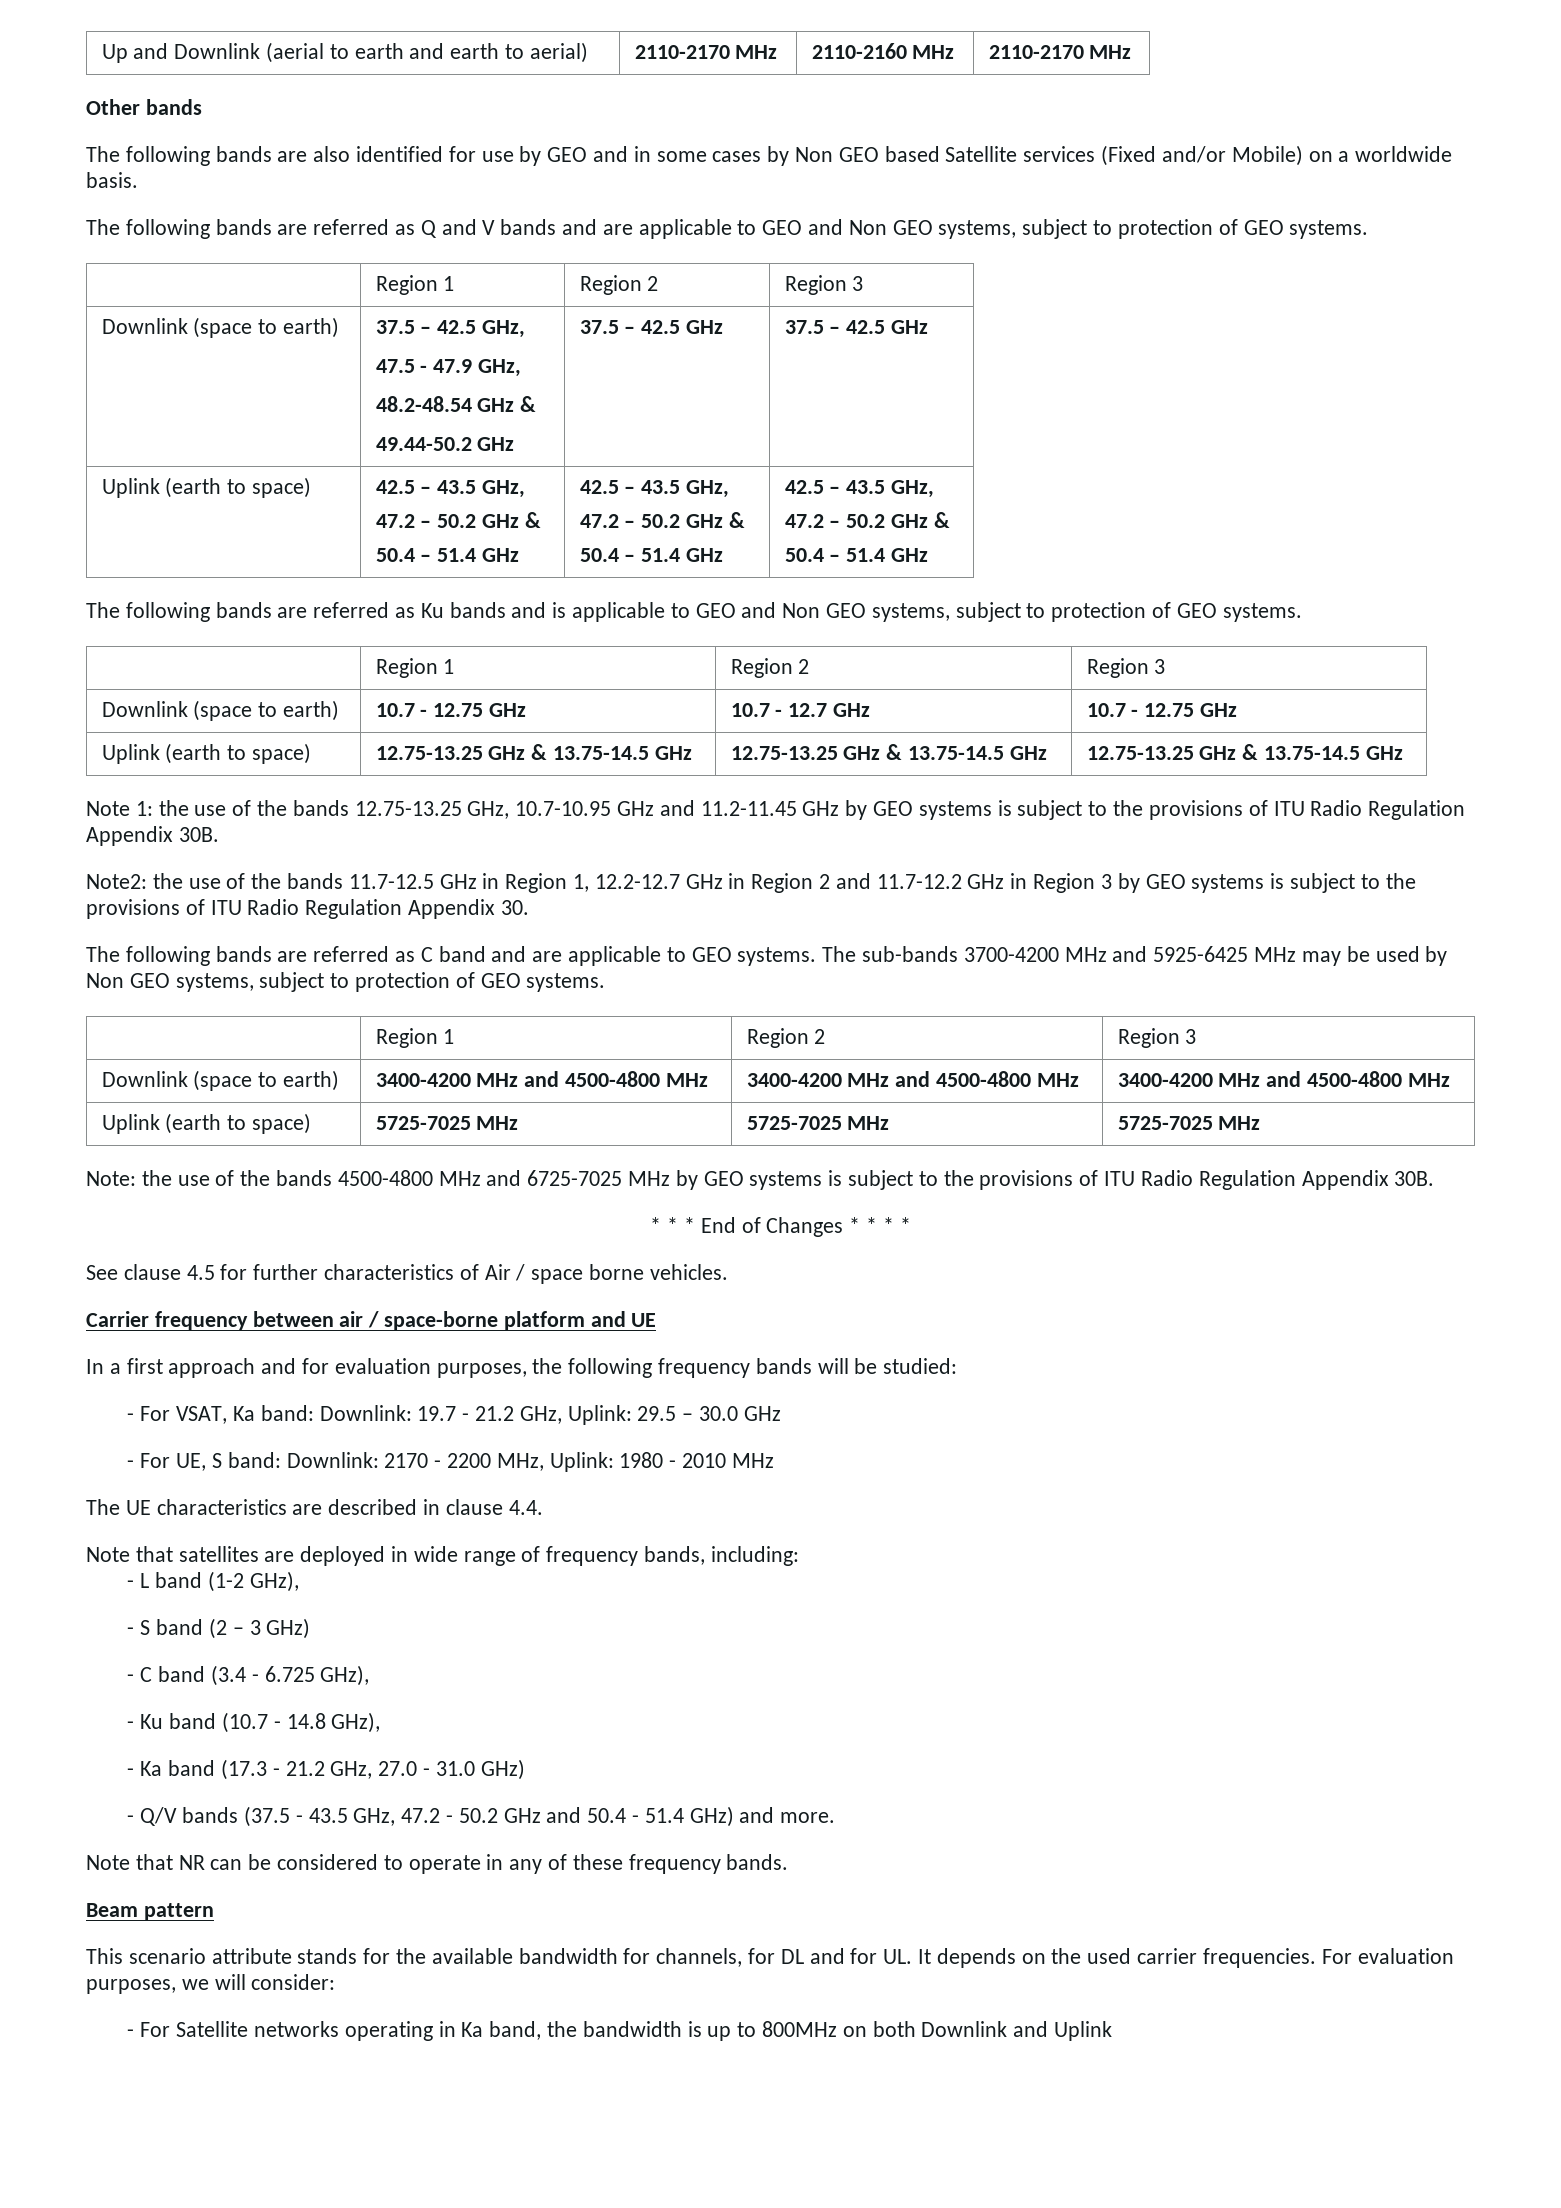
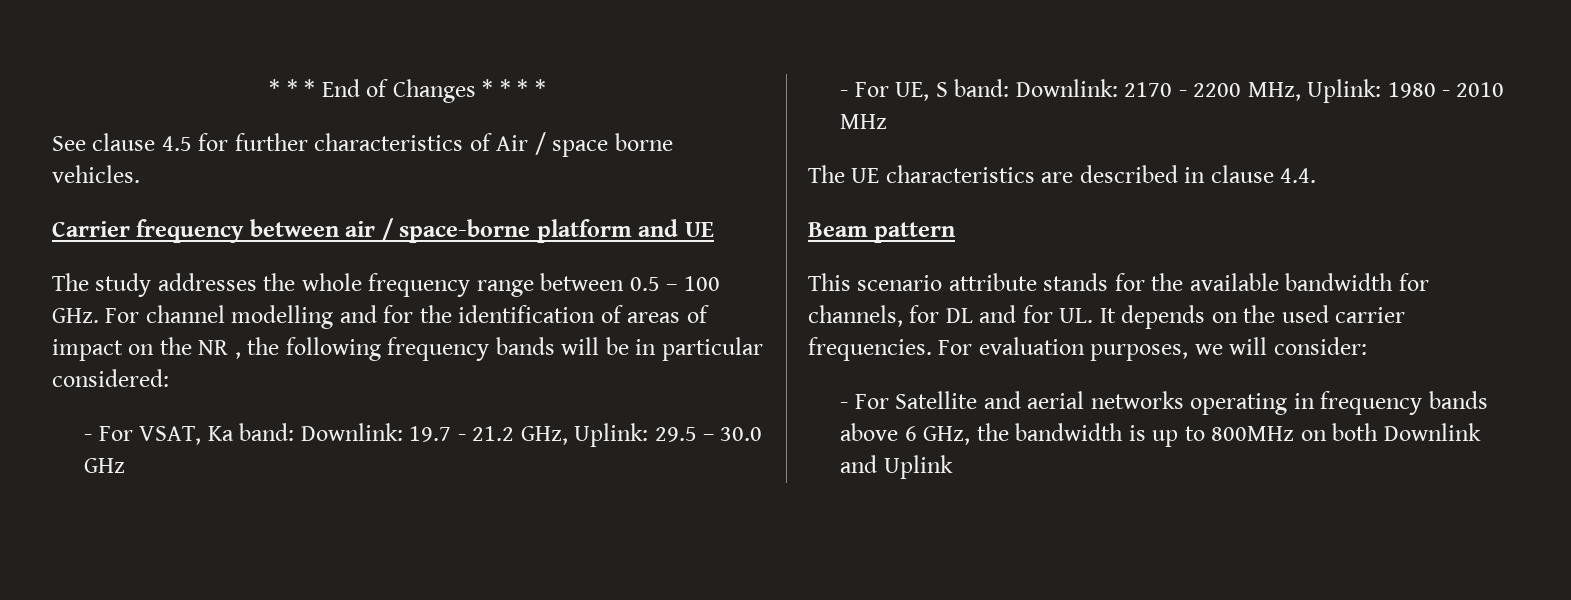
[101,42,588,63] [634,45,778,59] [811,43,955,59] [988,45,1132,59] [86,99,202,115] [86,145,1453,166] [86,172,138,188] [86,219,1369,239] [375,275,455,295] [579,275,659,295] [784,275,864,295] [101,317,339,338] [375,320,525,338] [375,359,521,377] [375,396,537,412] [375,437,515,451] [579,320,723,334] [784,320,928,334] [101,477,311,498] [375,480,525,498] [375,512,541,528] [375,548,519,562] [579,480,729,498] [579,512,745,528] [579,548,723,562] [784,480,934,498] [784,512,950,528] [784,548,928,562] [86,602,1302,622] [375,658,455,678] [730,658,810,678] [1086,658,1166,678] [101,700,339,721] [375,703,526,717] [730,703,870,717] [1086,703,1237,717] [101,743,311,764] [375,744,692,760] [730,744,1047,760] [1086,744,1403,760] [86,800,1466,820] [86,826,219,846] [86,873,1416,893] [86,899,529,919] [86,946,1448,966] [86,972,606,992] [375,1028,455,1048] [746,1028,826,1048] [1117,1028,1197,1048] [101,1070,339,1091] [375,1071,708,1087] [746,1071,1079,1087] [1117,1071,1450,1087] [101,1113,311,1134] [375,1116,519,1130] [746,1116,890,1130] [1117,1116,1261,1130] [86,1170,1435,1190] Up and Downlink (aerial to earth and earth to aerial) | 2110-2170 MHz | 2110-2160 MHz | 2110-2170 MHz // Other bands // The following bands are also identified for use by GEO and in some cases by Non GEO based Satellite services (Fixed and/or Mobile) on a worldwide basis. // The following bands are referred as Q and V bands and are applicable to GEO and Non GEO systems, subject to protection of GEO systems. // | Region 1 | Region 2 | Region 3 // Downlink (space to earth) | 37.5 – 42.5 GHz, // 47.5 - 47.9 GHz, // 48.2-48.54 GHz & // 49.44-50.2 GHz | 37.5 – 42.5 GHz | 37.5 – 42.5 GHz // Uplink (earth to space) | 42.5 – 43.5 GHz, // 47.2 – 50.2 GHz & // 50.4 – 51.4 GHz | 42.5 – 43.5 GHz, // 47.2 – 50.2 GHz & // 50.4 – 51.4 GHz | 42.5 – 43.5 GHz, // 47.2 – 50.2 GHz & // 50.4 – 51.4 GHz // The following bands are referred as Ku bands and is applicable to GEO and Non GEO systems, subject to protection of GEO systems. // | Region 1 | Region 2 | Region 3 // Downlink (space to earth) | 10.7 - 12.75 GHz | 10.7 - 12.7 GHz | 10.7 - 12.75 GHz // Uplink (earth to space) | 12.75-13.25 GHz & 13.75-14.5 GHz | 12.75-13.25 GHz & 13.75-14.5 GHz | 12.75-13.25 GHz & 13.75-14.5 GHz // Note 1: the use of the bands 12.75-13.25 GHz, 10.7-10.95 GHz and 11.2-11.45 GHz by GEO systems is subject to the provisions of ITU Radio Regulation Appendix 30B. // Note2: the use of the bands 11.7-12.5 GHz in Region 1, 12.2-12.7 GHz in Region 2 and 11.7-12.2 GHz in Region 3 by GEO systems is subject to the provisions of ITU Radio Regulation Appendix 30. // The following bands are referred as C band and are applicable to GEO systems. The sub-bands 3700-4200 MHz and 5925-6425 MHz may be used by Non GEO systems, subject to protection of GEO systems. // | Region 1 | Region 2 | Region 3 // Downlink (space to earth) | 3400-4200 MHz and 4500-4800 MHz | 3400-4200 MHz and 4500-4800 MHz | 3400-4200 MHz and 4500-4800 MHz // Uplink (earth to space) | 5725-7025 MHz | 5725-7025 MHz | 5725-7025 MHz // Note: the use of the bands 4500-4800 MHz and 6725-7025 MHz by GEO systems is subject to the provisions of ITU Radio Regulation Appendix 30B. // -> (269, 88) none
[86,1358,527,1378] In a first approach and for evaluation purposes, -> [52,273,720,297] [52,305,709,329] [52,337,241,361] The study addresses the whole frequency range between 0.5 – 100 GHz. For channel modelling and for the identification of areas of impact on the NR ,
[883,1358,958,1374] studied: -> [635,337,763,361] [52,369,169,387] in particular considered:
[86,1546,799,1566] [127,1571,299,1592] [127,1618,311,1639] [127,1665,370,1686] [127,1712,381,1733] [127,1759,525,1780] [127,1806,836,1827] [86,1854,789,1874] // Note that satellites are deployed in wide range of frequency bands, including: // - L band (1-2 GHz), // - S band (2 – 3 GHz) // - C band (3.4 - 6.725 GHz), // - Ku band (10.7 - 14.8 GHz), // - Ka band (17.3 - 21.2 GHz, 27.0 - 31.0 GHz) // - Q/V bands (37.5 - 43.5 GHz, 47.2 - 50.2 GHz and 50.4 - 51.4 GHz) and more. // Note that NR can be considered to operate in any of these frequency bands. -> (1317, 175) none
(249, 2029) none -> [983,391,1085,409] and aerial
[461,2021,542,2040] Ka band, -> [1320,391,1488,415] [840,423,971,445] frequency bands above 6 GHz,

